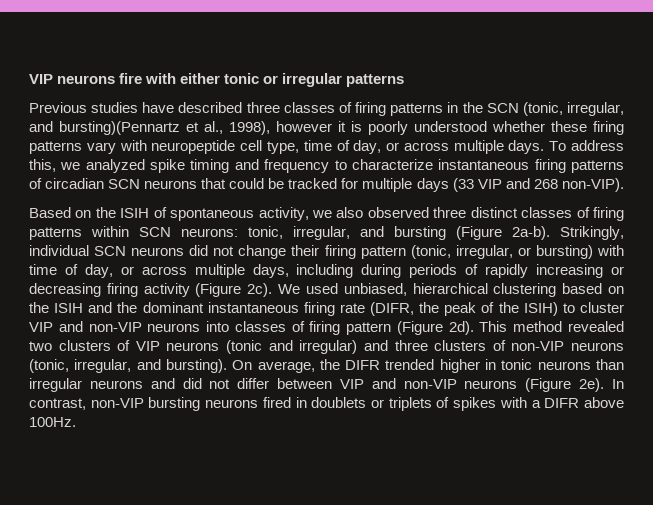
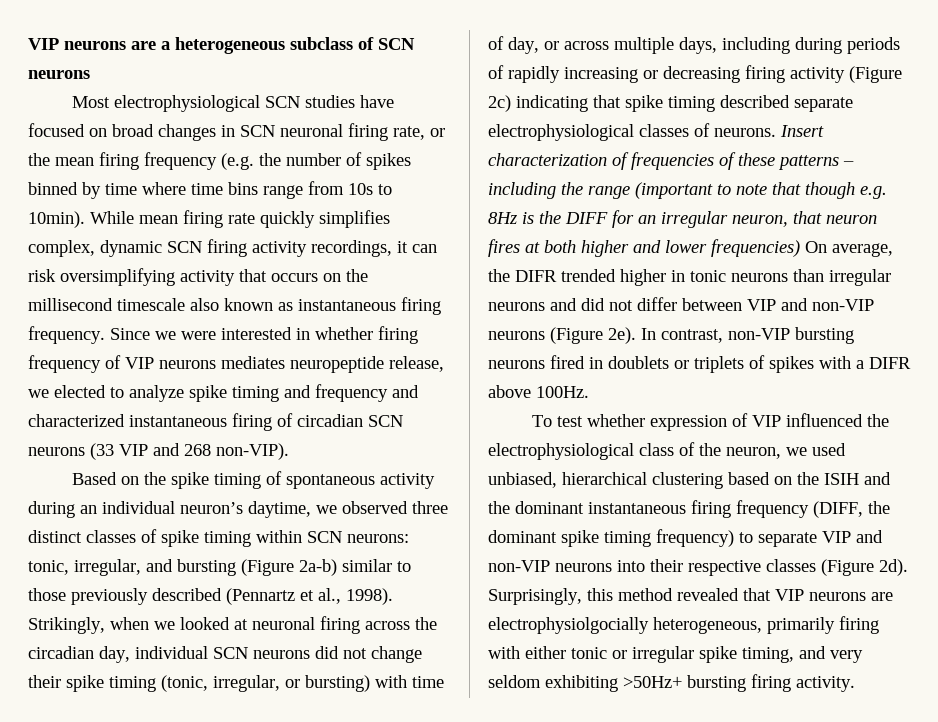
[29,73,405,87] [29,102,624,116] [29,121,624,135] [29,140,624,154] [29,159,145,173] VIP neurons fire with either tonic or irregular patterns // Previous studies have described three classes of firing patterns in the SCN (tonic, irregular, and bursting)(Pennartz et al., 1998), however it is poorly understood whether these firing patterns vary with neuropeptide cell type, time of day, or across multiple days. To address this, we analyzed -> [28,37,415,54] [28,70,90,79] [72,95,395,112] [28,123,445,141] [28,152,411,170] [28,181,392,199] [28,210,390,228] [28,239,437,257] [28,268,368,286] [28,297,441,315] [28,326,418,344] [28,355,444,373] [28,385,184,402] VIP neurons are a heterogeneous subclass of SCN neurons // Most electrophysiological SCN studies have focused on broad changes in SCN neuronal firing rate, or the mean firing frequency (e.g. the number of spikes binned by time where time bins range from 10s to 10min). While mean firing rate quickly simplifies complex, dynamic SCN firing activity recordings, it can risk oversimplifying activity that occurs on the millisecond timescale also known as instantaneous firing frequency. Since we were interested in whether firing frequency of VIP neurons mediates neuropeptide release, we elected to analyze
[334,159,625,173] to characterize instantaneous firing patterns -> [392,385,419,398] [28,413,272,431] and characterized instantaneous firing
[201,178,449,192] that could be tracked for multiple days -> (85, 451) none
[120,207,364,221] ISIH of spontaneous activity, we also -> [171,471,436,489] [28,501,337,518] spike timing of spontaneous activity during an individual neuron’s daytime, we
[593,207,625,221] [29,227,82,240] firing patterns -> [161,530,251,547] spike timing
[512,226,624,240] 2a-b). Strikingly, -> [299,559,411,576] [28,588,393,605] [28,616,437,634] [28,646,130,663] 2a-b) similar to those previously described (Pennartz et al., 1998). Strikingly, when we looked at neuronal firing across the circadian day,
[324,245,406,259] firing pattern -> [66,675,156,692] spike timing
[247,283,625,297] [29,302,624,316] [29,321,624,335] [29,340,625,354] [29,359,227,373] 2c). We used unbiased, hierarchical clustering based on the ISIH and the dominant instantaneous firing rate (DIFR, the peak of the ISIH) to cluster VIP and non-VIP neurons into classes of firing pattern (Figure 2d). This method revealed two clusters of VIP neurons (tonic and irregular) and three clusters of non-VIP neurons (tonic, irregular, and bursting). -> [488,95,853,112] [488,123,824,141] [488,152,854,170] [488,182,887,199] [488,210,877,228] [488,239,800,257] 2c) indicating that spike timing described separate electrophysiological classes of neurons. Insert characterization of frequencies of these patterns – including the range (important to note that though e.g. 8Hz is the DIFF for an irregular neuron, that neuron fires at both higher and lower frequencies)
(76, 422) none -> [532,413,890,431] [488,442,846,460] [488,472,891,489] [488,500,890,518] [488,529,883,547] [488,559,908,576] [488,588,893,605] [488,616,879,634] [488,646,863,663] [488,674,855,692] // To test whether expression of VIP influenced the electrophysiological class of the neuron, we used unbiased, hierarchical clustering based on the ISIH and the dominant instantaneous firing frequency (DIFF, the dominant spike timing frequency) to separate VIP and non-VIP neurons into their respective classes (Figure 2d). Surprisingly, this method revealed that VIP neurons are electrophysiolgocially heterogeneous, primarily firing with either tonic or irregular spike timing, and very seldom exhibiting >50Hz+ bursting firing activity.

